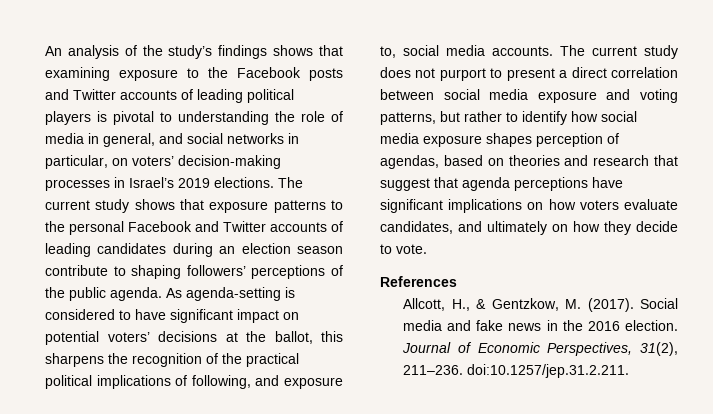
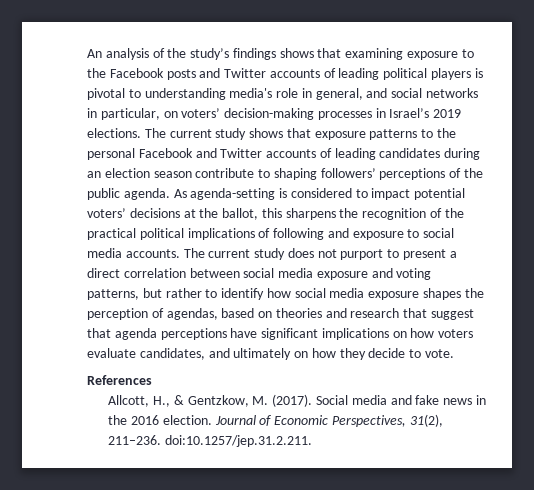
[275,111,343,122] [45,133,84,144] the role of media -> [229,88,299,98] media's role
[135,309,299,323] have significant impact on -> [371,188,411,200] impact
[191,375,251,389] following, -> [273,228,325,240] following
[380,46,396,58] to, -> [407,229,420,238] to
(532, 140) none -> [464,288,484,298] the

